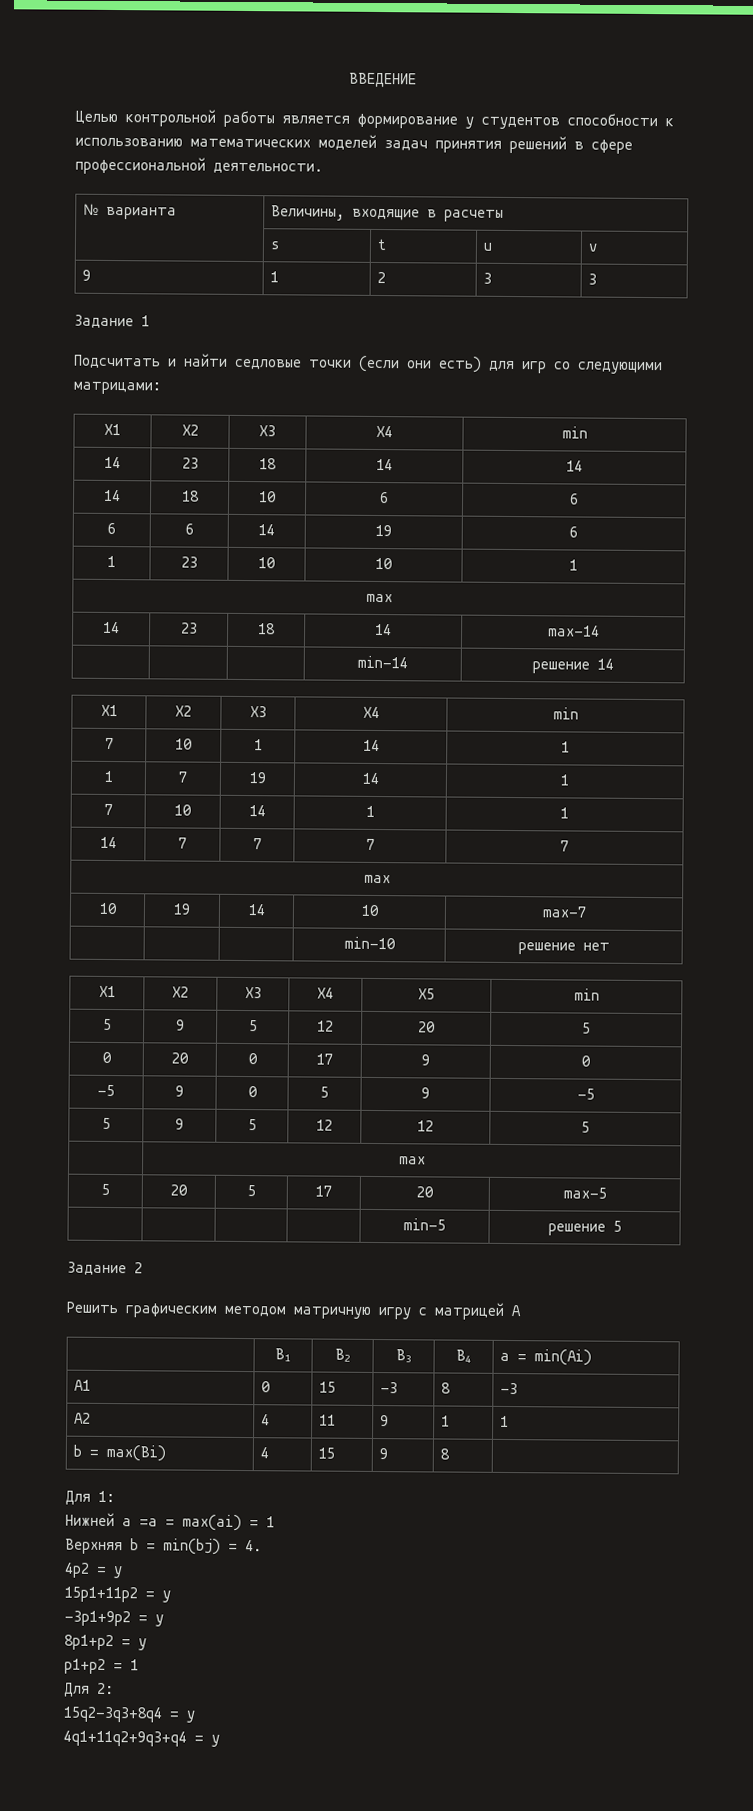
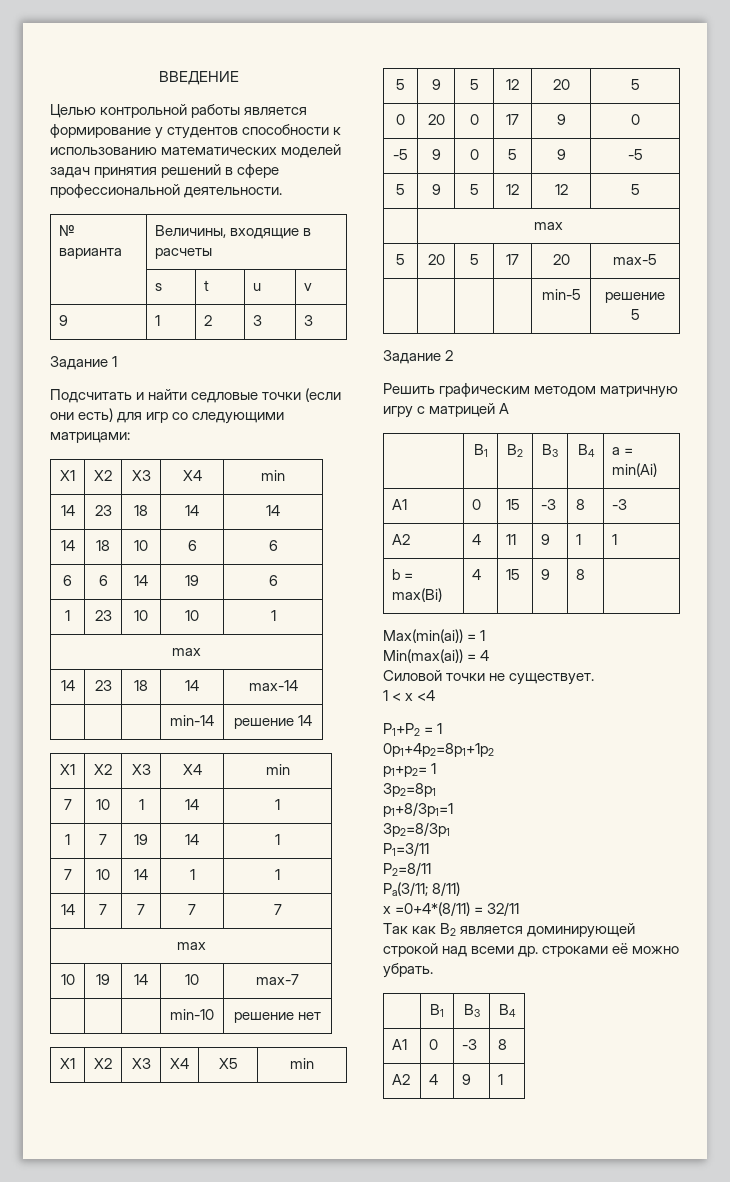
[65,1490,115,1505] [65,1512,275,1532] [65,1538,262,1555] [64,1562,123,1579] [64,1586,171,1603] [64,1610,164,1627] [64,1634,147,1651] [64,1658,139,1674] [64,1682,114,1697] [63,1706,195,1723] [63,1730,220,1747] Для 1: // Нижней a =a = max(ai) = 1 // Верхняя b = min(bj) = 4. // 4p2 = y // 15p1+11p2 = y // -3p1+9p2 = y // 8p1+p2 = y // p1+p2 = 1 // Для 2: // 15q2-3q3+8q4 = y // 4q1+11q2+9q3+q4 = y -> [383,629,486,643] [383,649,490,663] [383,670,595,685] [383,690,436,701] [383,723,443,736] [383,743,494,757] [383,763,437,777] [383,783,436,797] [383,802,453,817] [383,822,450,837] [383,842,429,856] [383,862,431,876] [383,882,461,896] [383,902,520,916] [383,923,636,938] [383,943,680,957] [383,963,433,978] [430,1004,444,1017] [463,1004,480,1017] [499,1004,516,1017] [392,1039,408,1050] [429,1039,439,1050] [462,1039,478,1050] [498,1039,508,1050] [392,1074,411,1085] [429,1074,439,1085] [462,1074,472,1085] [498,1074,504,1085] Max(min(ai)) = 1 // Min(max(ai)) = 4 // Силовой точки не существует. // 1 < x <4 // P1+P2 = 1 // 0p1+4p2=8p1+1p2 // p1+p2= 1 // 3p2=8p1 // p1+8/3p1=1 // 3p2=8/3p1 // P1=3/11 // P2=8/11 // Pa(3/11; 8/11) // x =0+4*(8/11) = 32/11 // Так как B2 является доминирующей строкой над всеми др. строками её можно убрать. // | B1 | B3 | B4 // А1 | 0 | -3 | 8 // А2 | 4 | 9 | 1

